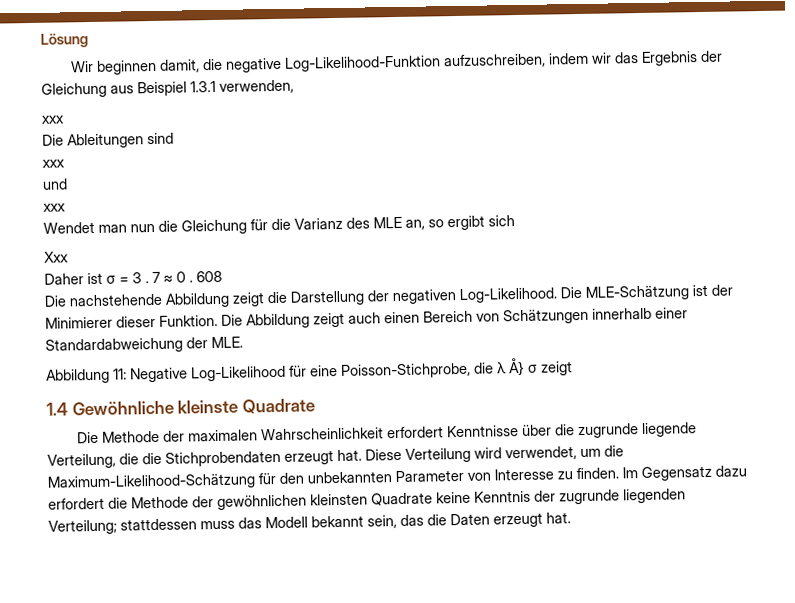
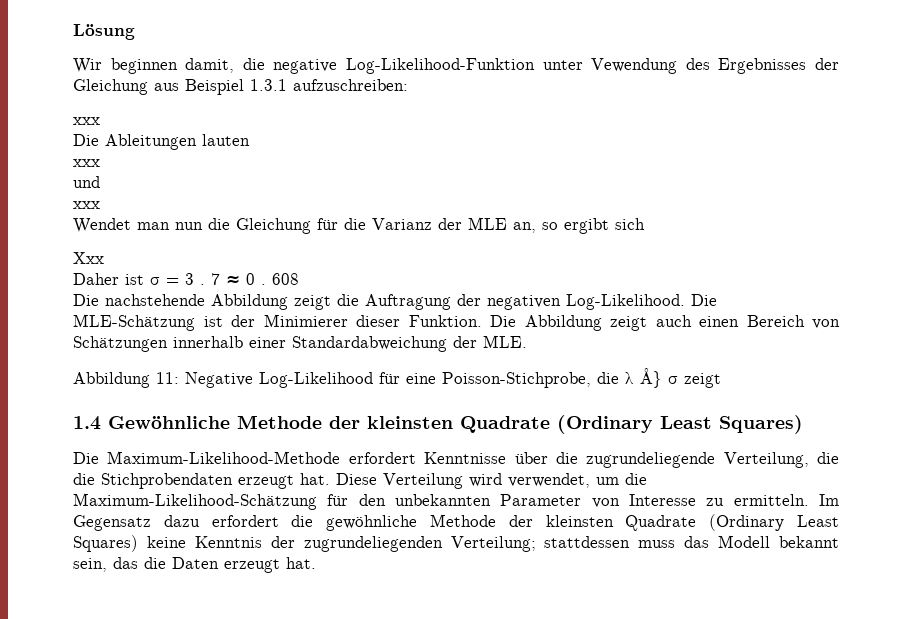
[442,51,698,69] aufzuschreiben, indem wir das Ergebnis -> [542,58,807,74] unter Vewendung des Ergebnisses
[219,79,294,94] verwenden, -> [293,79,408,91] aufzuschreiben:
[147,132,174,145] sind -> [202,134,250,146] lauten
[346,217,370,229] des -> [438,218,462,230] der
[290,290,365,306] Darstellung -> [365,294,451,310] Auftragung
[177,398,315,414] [76,427,384,444] kleinste Quadrate // Die Methode der maximalen Wahrscheinlichkeit -> [237,415,803,434] [73,451,341,464] Methode der kleinsten Quadrate (Ordinary Least Squares) // Die Maximum-Likelihood-Methode
[577,422,697,439] zugrunde liegende -> [586,452,716,468] zugrundeliegende
[576,467,619,480] finden. -> [733,494,809,506] ermitteln.
[131,492,433,510] Methode der gewöhnlichen kleinsten Quadrate -> [326,514,839,531] [73,535,138,552] gewöhnliche Methode der kleinsten Quadrate (Ordinary Least Squares)
[559,488,686,505] zugrunde liegenden -> [303,536,443,552] zugrundeliegenden

